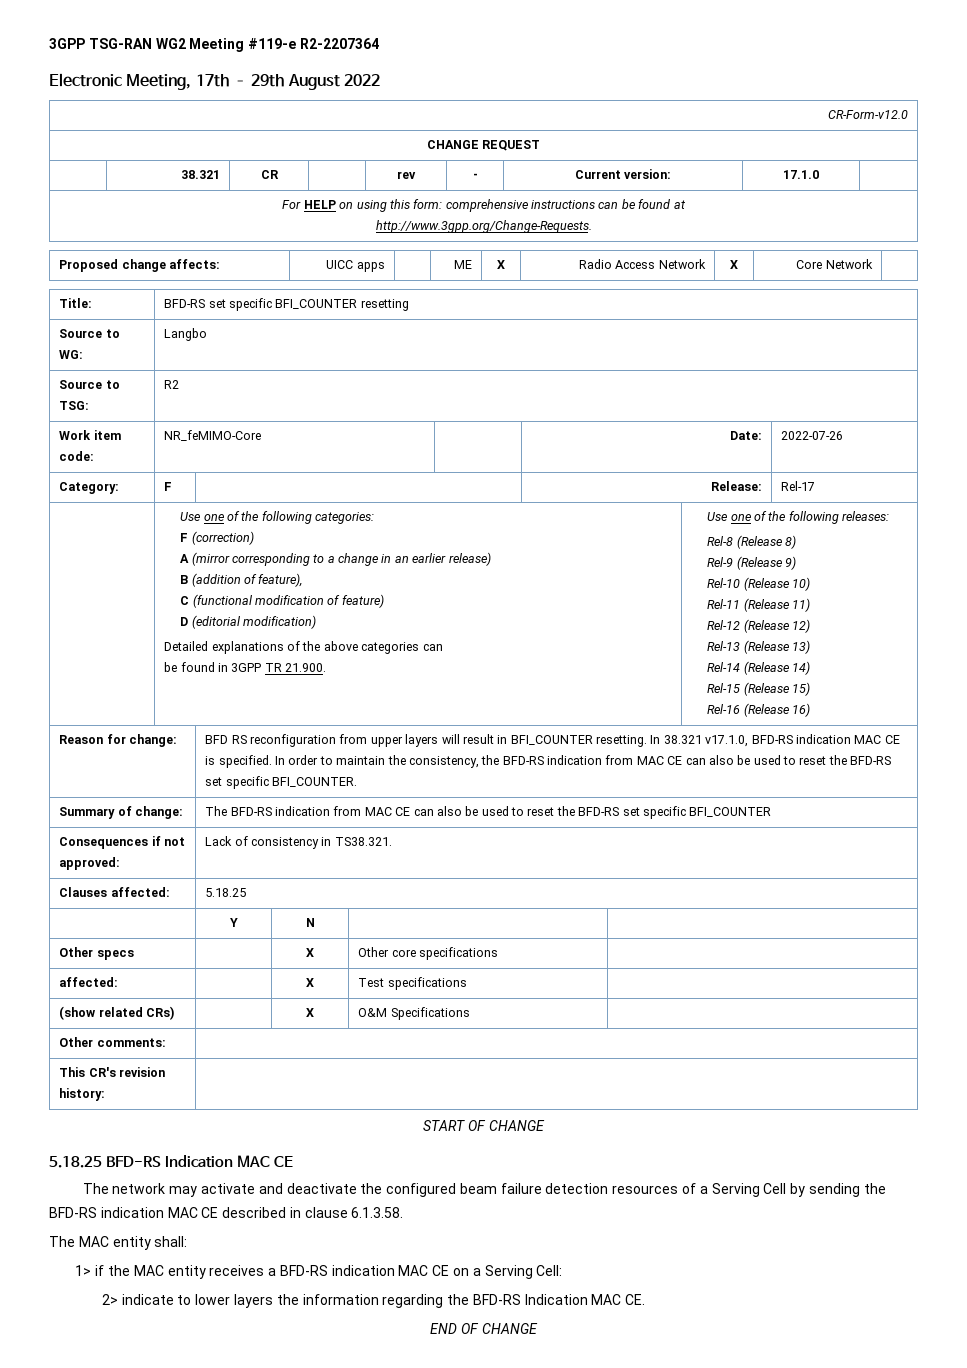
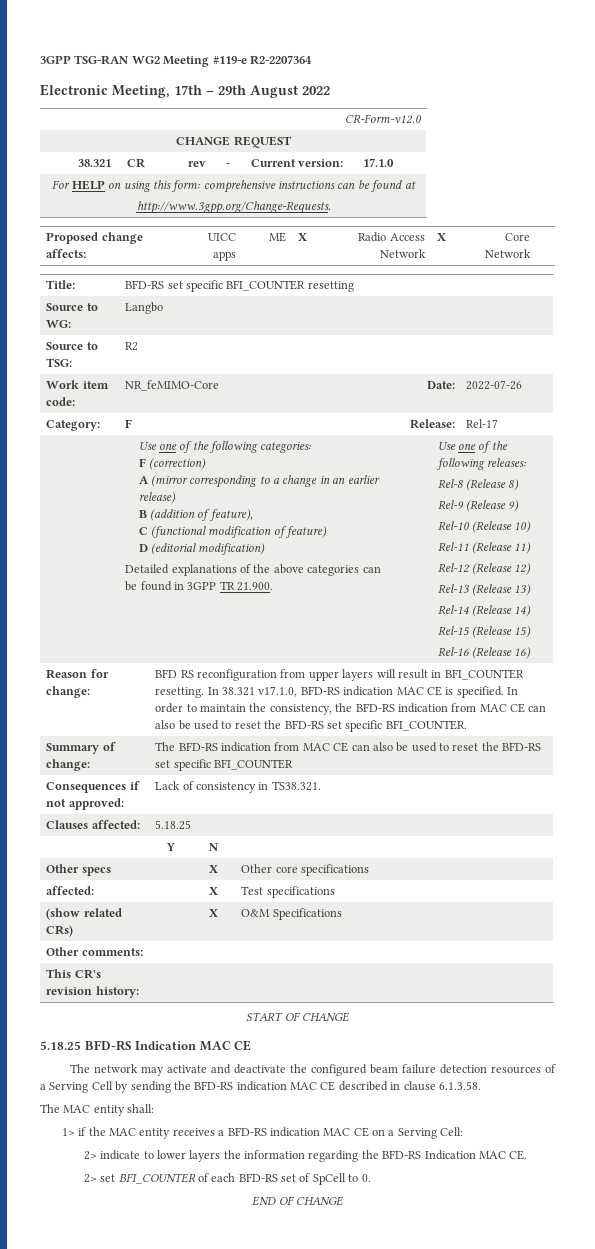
(646, 1299) none -> [83,1173,371,1185] // 2> set BFI_COUNTER of each BFD-RS set of SpCell to 0.

